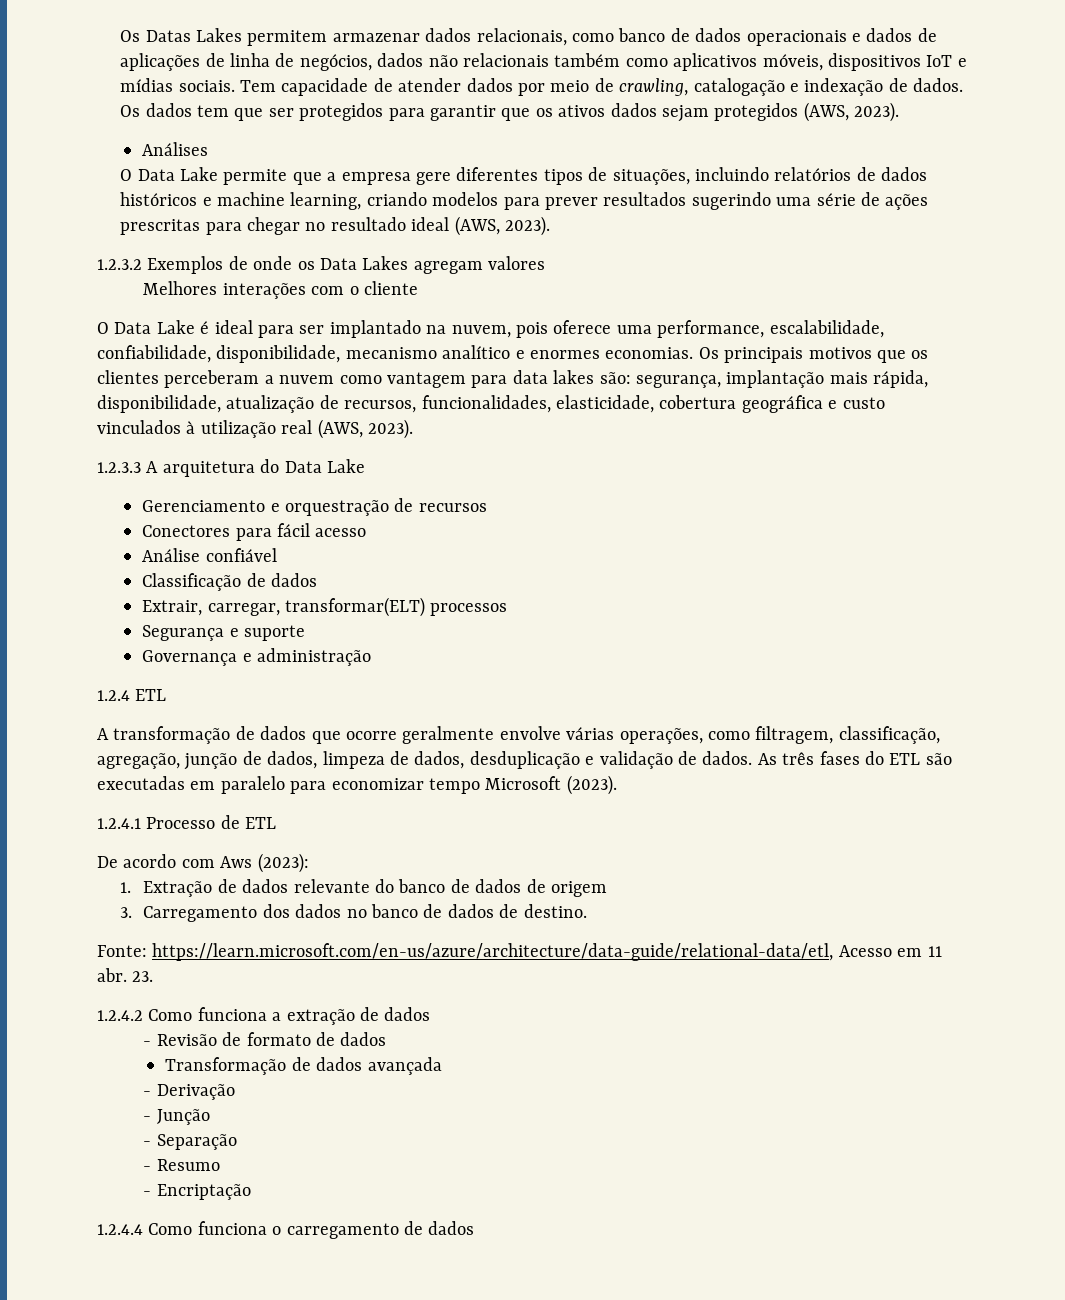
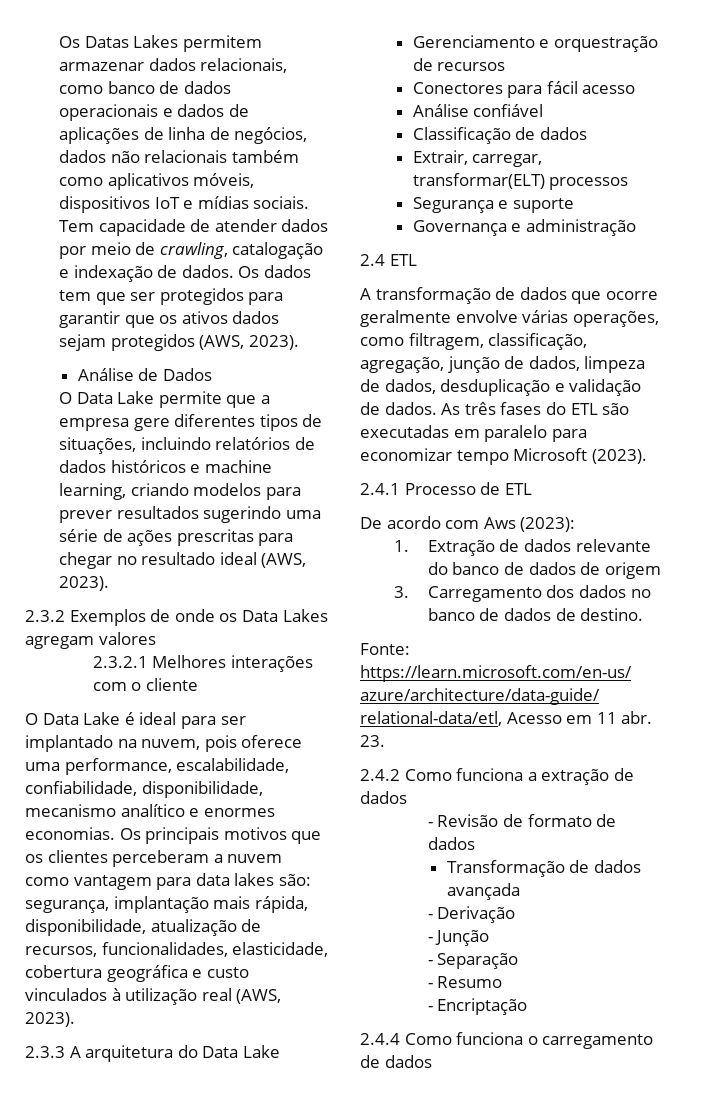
[142,142,209,156] Análises -> [77,368,212,381] Análise de Dados
[97,259,142,270] 1.2.3.2 -> [25,610,65,622] 2.3.2
(546, 263) none -> [92,656,148,668] 2.3.2.1
[97,462,141,473] 1.2.3.3 -> [25,1046,65,1058] 2.3.3
[97,690,130,701] 1.2.4 -> [360,254,385,266] 2.4
[97,818,141,829] 1.2.4.1 -> [360,483,400,495] 2.4.1
[97,1010,143,1021] 1.2.4.2 -> [360,769,400,781] 2.4.2
[97,1224,143,1235] 1.2.4.4 -> [360,1033,400,1045] 2.4.4

